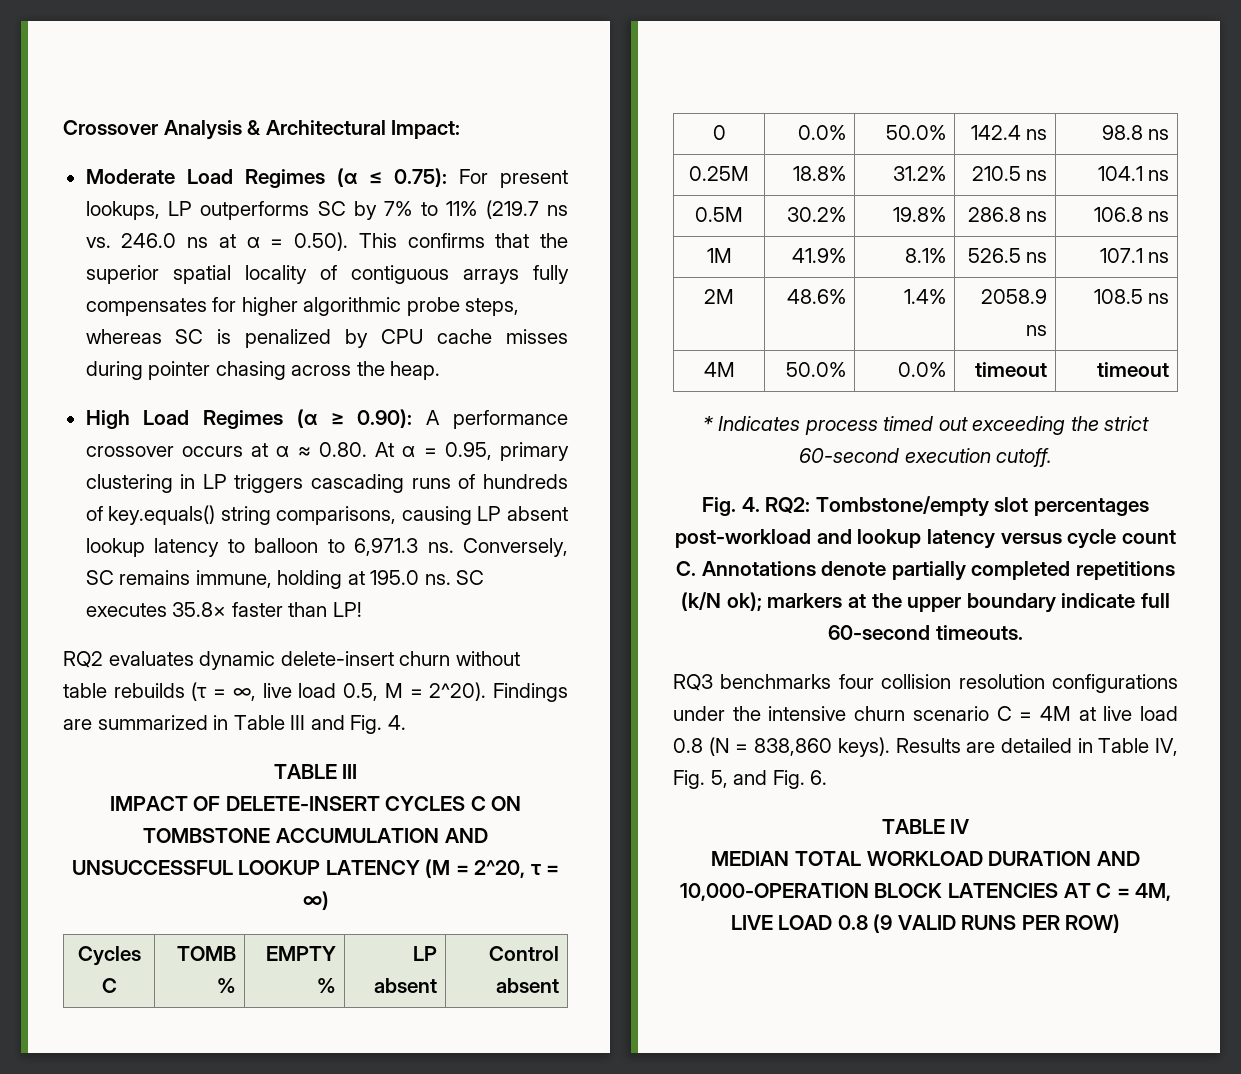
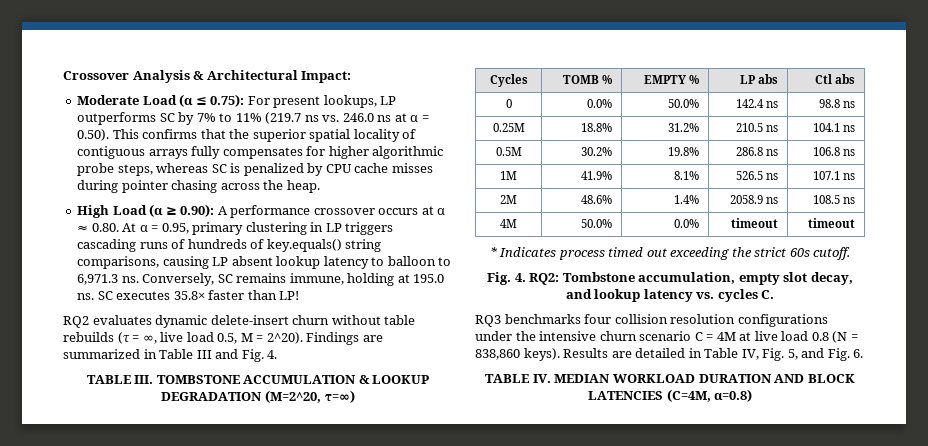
[244,169,325,188] Regimes -> (177, 100) none
[203,410,284,429] Regimes -> (147, 210) none
[342,764,358,779] [109,796,522,811] [143,828,488,843] [71,859,560,878] [302,891,329,910] III // IMPACT OF DELETE-INSERT CYCLES C ON TOMBSTONE ACCUMULATION AND UNSUCCESSFUL LOOKUP LATENCY (M = 2^20, τ = ∞) -> [134,375,430,384] [161,390,355,403] III. TOMBSTONE ACCUMULATION & LOOKUP DEGRADATION (M=2^20, τ=∞)
[101,978,117,993] C -> (528, 80) none
[374,978,438,993] [489,946,560,961] [496,978,560,993] absent | Control absent -> [758,74,779,84] [815,74,856,84] abs | Ctl abs
[798,448,991,463] 60-second execution -> [789,248,810,257] 60s
[815,496,1149,517] [675,529,1176,549] [676,561,1175,581] [681,592,1170,613] [828,625,1023,640] Tombstone/empty slot percentages post-workload and lookup latency versus cycle count C. Annotations denote partially completed repetitions (k/N ok); markers at the upper boundary indicate full 60-second timeouts. -> [562,272,853,285] [565,289,775,302] Tombstone accumulation, empty slot decay, and lookup latency vs. cycles C.
[950,819,970,834] [711,851,861,866] IV // MEDIAN TOTAL -> [532,374,611,383] IV. MEDIAN
[679,883,869,901] 10,000-OPERATION -> (805, 378) none
[1063,883,1172,901] [730,914,1121,933] AT C = 4M, LIVE LOAD 0.8 (9 VALID RUNS PER ROW) -> [666,389,753,402] (C=4M, α=0.8)

